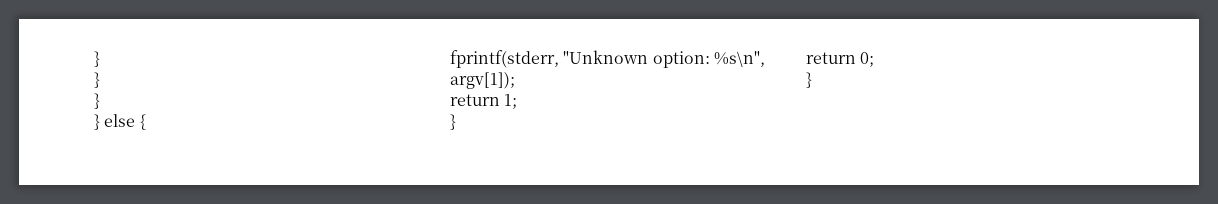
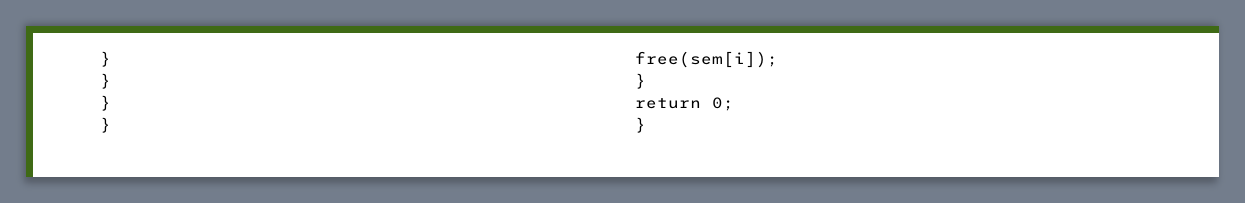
[104,114,146,130] [450,50,765,68] [450,72,515,89] [450,94,518,109] else { // fprintf(stderr, "Unknown option: %s\n", argv[1]); // return 1; -> [635,51,778,68] // free(sem[i]);

